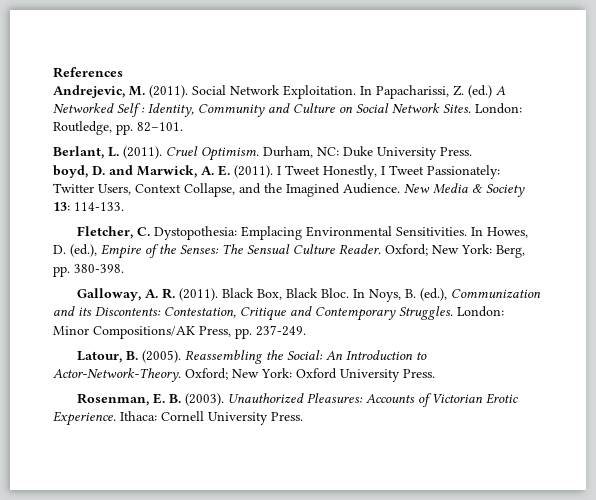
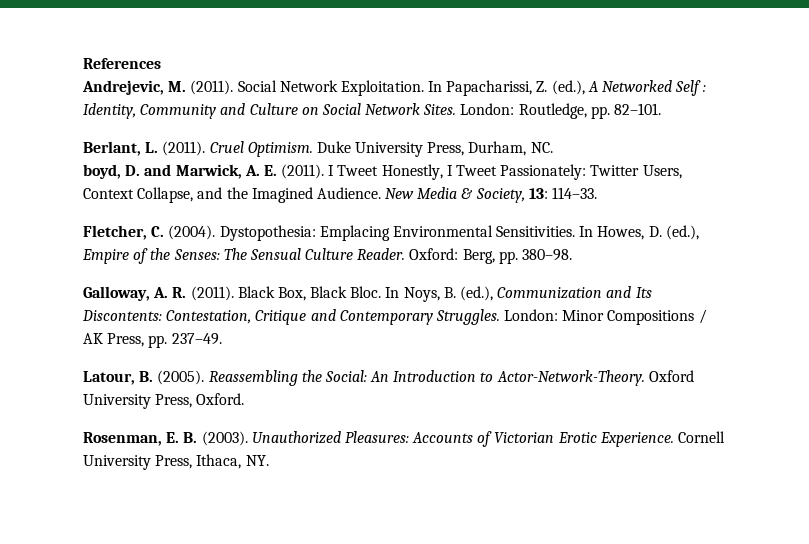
[468,85,492,98] (ed.) -> [551,80,585,95] (ed.),
[263,146,472,160] Durham, NC: Duke University Press. -> [316,141,553,157] Duke University Press, Durham, NC.
[486,184,525,197] [53,202,124,211] Society 13: 114-133. -> [475,187,598,203] Society, 13: 114–33.
(150, 231) none -> [168,225,216,240] (2004).
[385,244,492,256] Oxford; New York: -> [409,248,459,260] Oxford:
[74,264,124,273] 380-398. -> [522,249,573,261] 380–98.
[78,307,92,316] its -> [635,287,652,298] Its
[93,326,195,339] Compositions/AK -> [607,309,707,325] [83,333,103,344] Compositions / AK
[256,325,306,336] 237-249. -> [171,333,222,345] 237–49.
[185,368,435,382] Oxford; New York: Oxford University Press. -> [648,370,694,382] [83,393,245,409] Oxford University Press, Oxford.
[120,411,157,421] Ithaca: -> (674, 439) none
[271,412,303,421] Press. -> [155,454,269,469] Press, Ithaca, NY.

